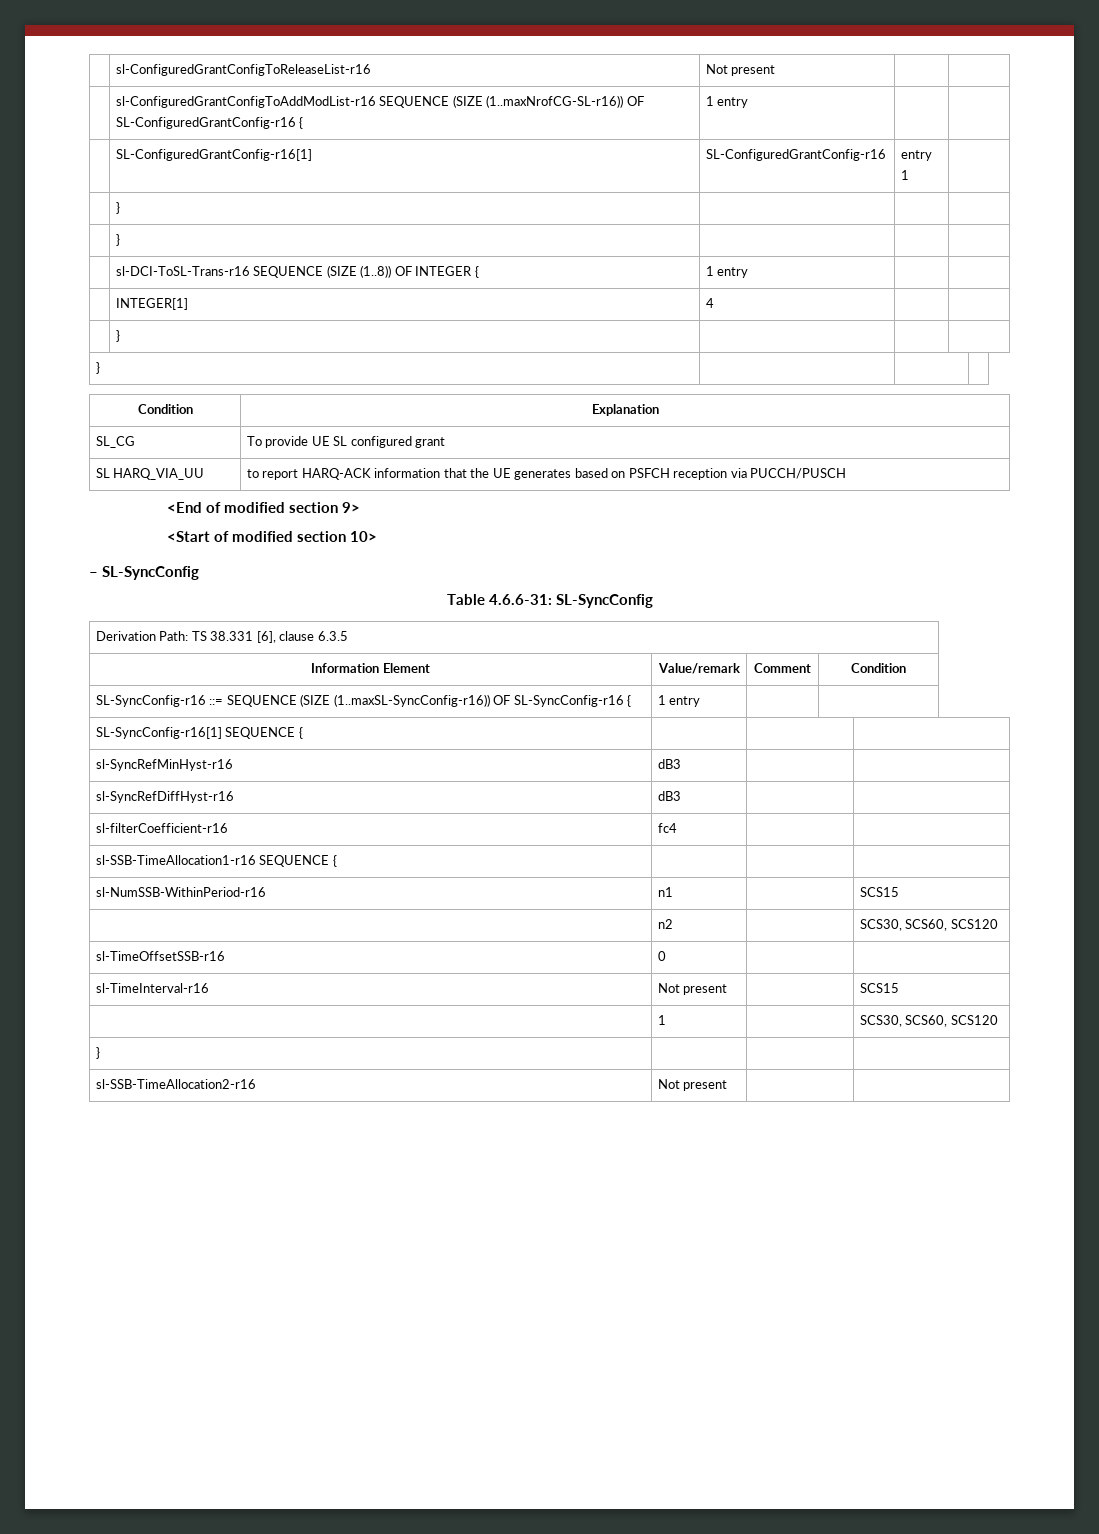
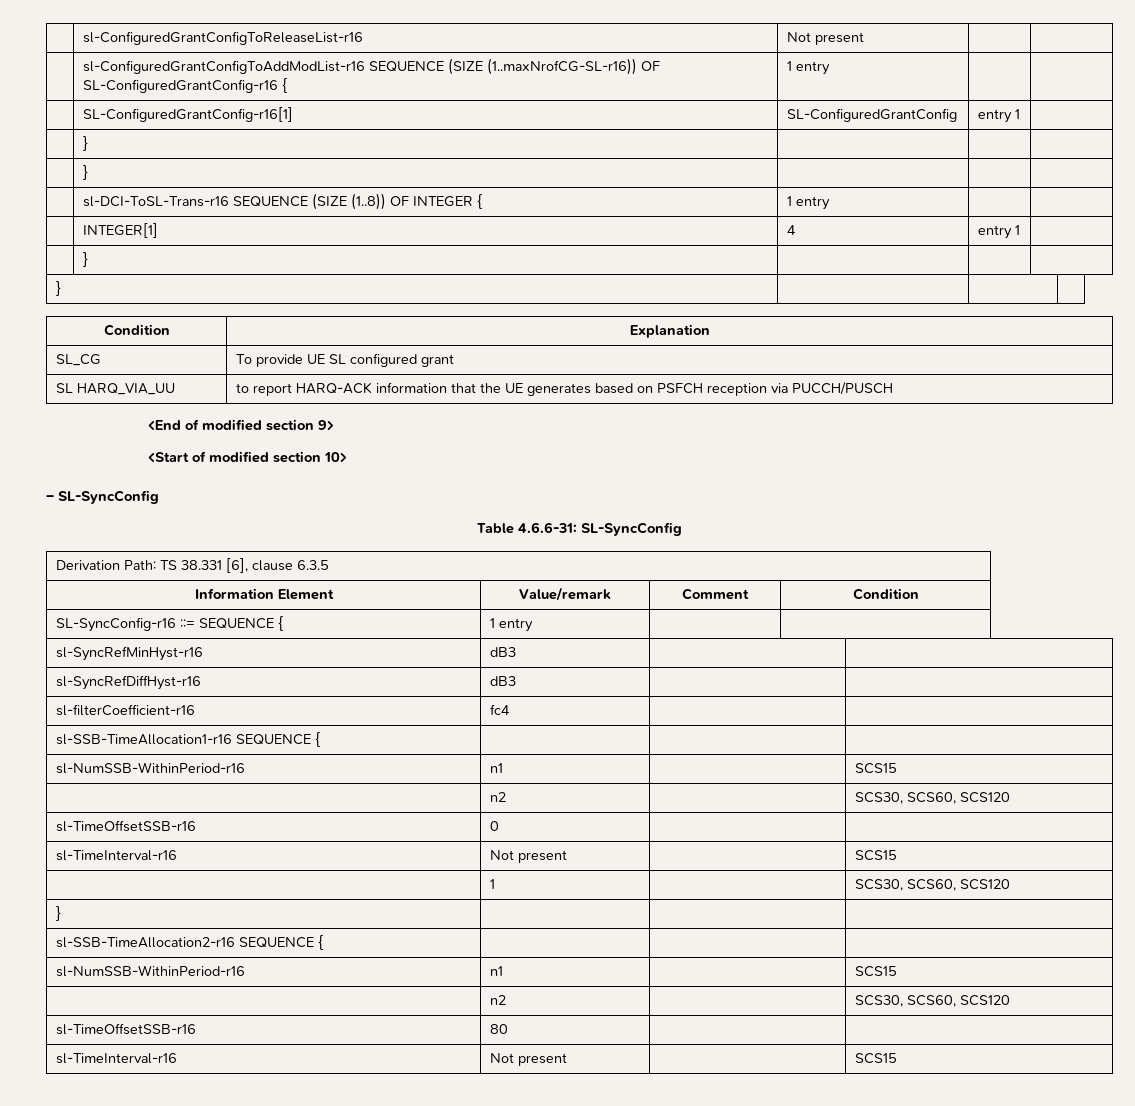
[705,149,886,161] SL-ConfiguredGrantConfig-r16 -> [786,108,957,122] SL-ConfiguredGrantConfig
(714, 303) none -> [977,225,1020,239] entry 1
[300,694,632,707] [657,695,701,707] [95,727,303,739] (SIZE (1..maxSL-SyncConfig-r16)) OF SL-SyncConfig-r16 { | 1 entry | | // SL-SyncConfig-r16[1] SEQUENCE { | | | -> [277,616,284,631] [489,618,533,632] { | 1 entry | |
[657,1079,728,1091] | Not present | | -> [238,935,324,950] [55,965,245,977] [489,966,503,976] [854,966,897,977] [489,995,506,1005] [854,995,1010,1007] [55,1023,196,1035] [489,1024,508,1034] [55,1053,177,1064] [489,1053,567,1066] [854,1053,897,1064] SEQUENCE { | | | // sl-NumSSB-WithinPeriod-r16 | n1 | | SCS15 // | n2 | | SCS30, SCS60, SCS120 // sl-TimeOffsetSSB-r16 | 80 | | // sl-TimeInterval-r16 | Not present | | SCS15

